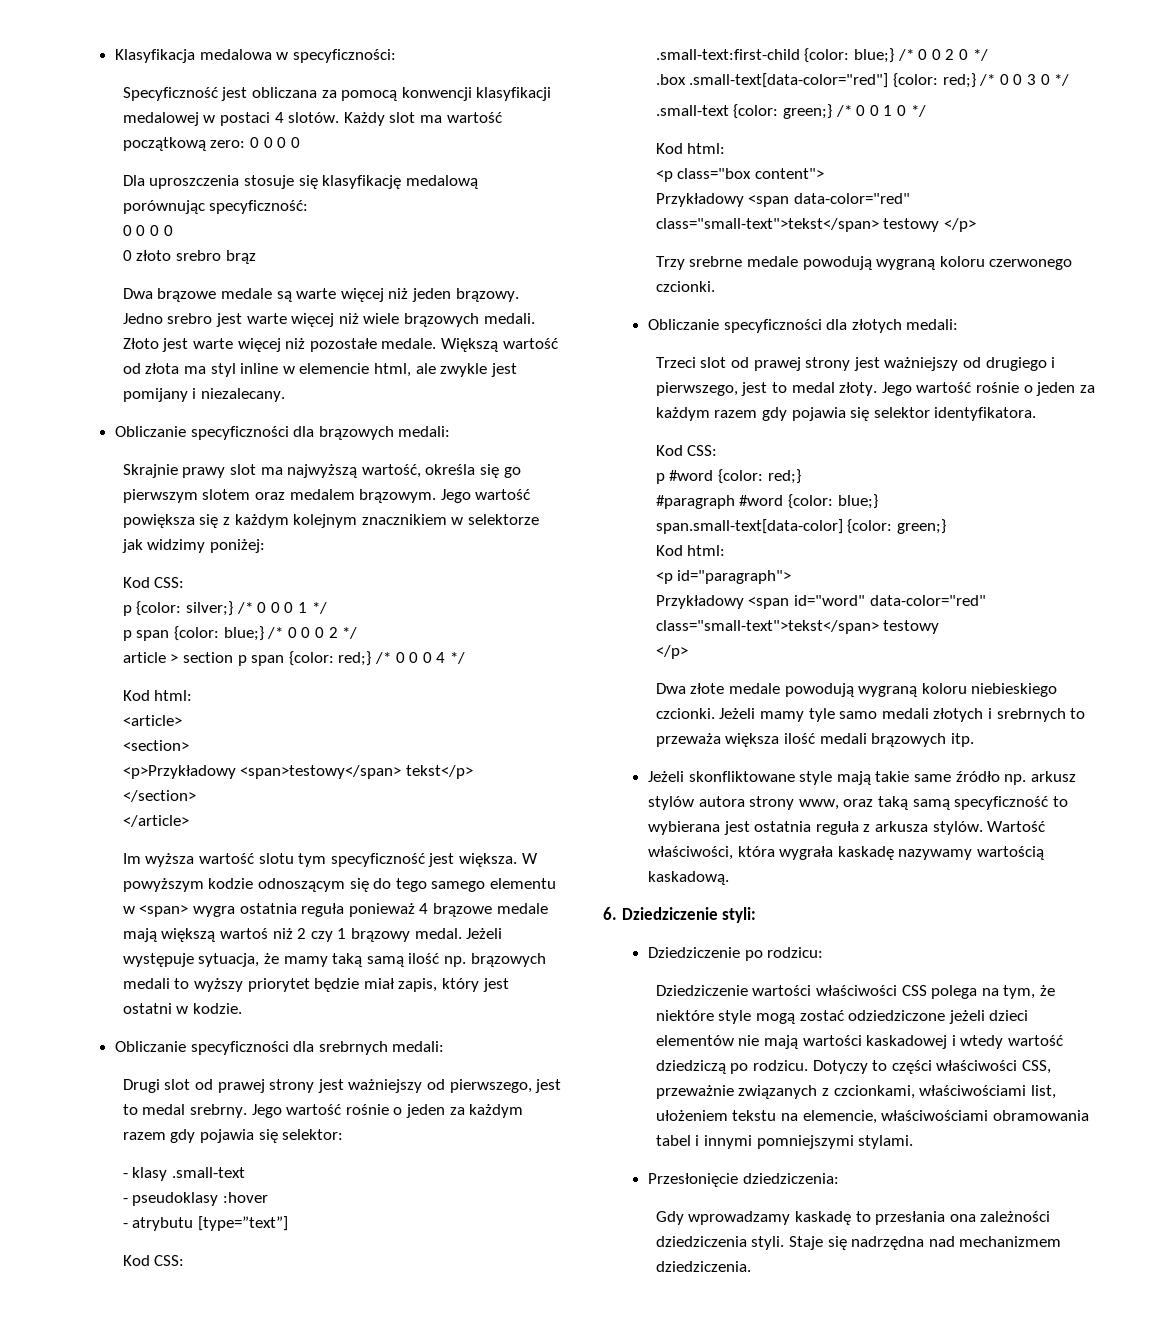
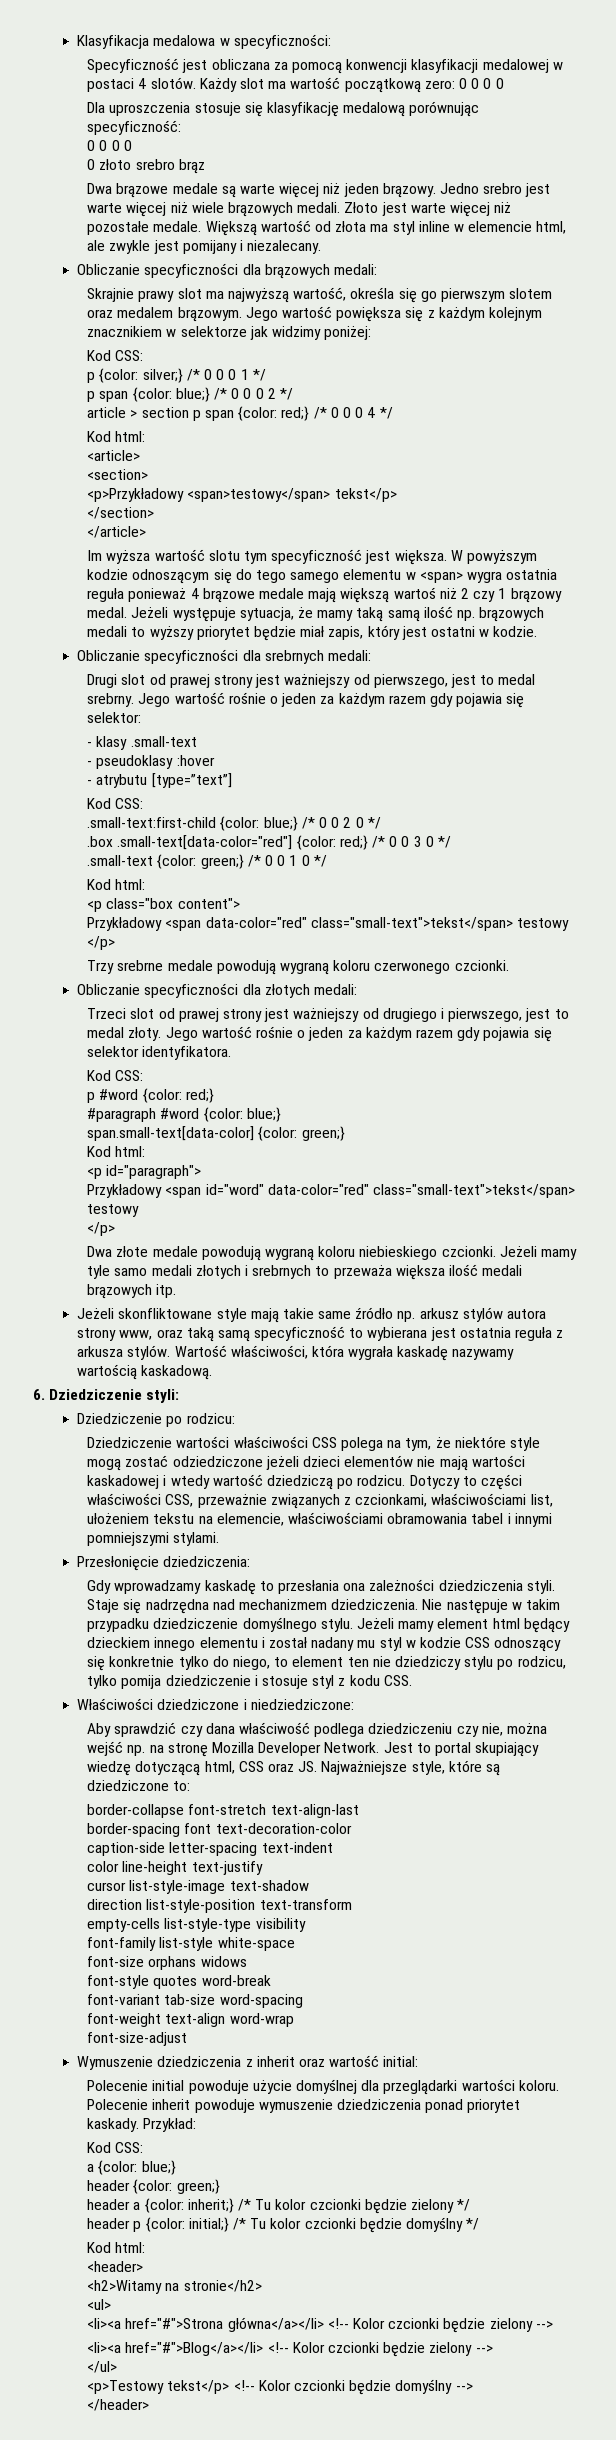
(751, 1266) none -> [422,1599,560,1614] [87,1617,570,1633] [87,1637,562,1652] [87,1656,566,1671] [87,1675,412,1689] [77,1698,354,1710] [87,1722,547,1737] [87,1741,540,1757] [87,1760,500,1776] [87,1780,191,1791] [87,1804,359,1818] [87,1823,352,1837] [87,1842,333,1856] [87,1861,263,1875] [87,1880,309,1894] [87,1899,352,1913] [87,1918,306,1932] [87,1937,295,1951] [87,1956,247,1970] [87,1975,271,1989] [87,1994,303,2008] [87,2013,294,2027] [87,2032,188,2046] [77,2055,419,2070] [87,2079,559,2095] [87,2099,521,2113] [87,2118,197,2132] [87,2142,144,2153] [87,2160,176,2175] [87,2179,220,2194] [87,2198,471,2214] [87,2217,480,2233] [87,2242,146,2253] [87,2261,144,2272] [87,2280,262,2294] [87,2299,112,2310] [87,2317,553,2333] [87,2342,493,2357] [87,2361,118,2373] [87,2379,473,2395] [87,2399,150,2411] Nie następuje w takim przypadku dziedziczenie domyślnego stylu. Jeżeli mamy element html będący dzieckiem innego elementu i został nadany mu styl w kodzie CSS odnoszący się konkretnie tylko do niego, to element ten nie dziedziczy stylu po rodzicu, tylko pomija dziedziczenie i stosuje styl z kodu CSS. // Właściwości dziedziczone i niedziedziczone: // Aby sprawdzić czy dana właściwość podlega dziedziczeniu czy nie, można wejść np. na stronę Mozilla Developer Network. Jest to portal skupiający wiedzę dotyczącą html, CSS oraz JS. Najważniejsze style, które są dziedziczone to: // border-collapse font-stretch text-align-last // border-spacing font text-decoration-color // caption-side letter-spacing text-indent // color line-height text-justify // cursor list-style-image text-shadow // direction list-style-position text-transform // empty-cells list-style-type visibility // font-family list-style white-space // font-size orphans widows // font-style quotes word-break // font-variant tab-size word-spacing // font-weight text-align word-wrap // font-size-adjust // Wymuszenie dziedziczenia z inherit oraz wartość initial: // Polecenie initial powoduje użycie domyślnej dla przeglądarki wartości koloru. Polecenie inherit powoduje wymuszenie dziedziczenia ponad priorytet kaskady. Przykład: // Kod CSS: // a {color: blue;} // header {color: green;} // header a {color: inherit;} /* Tu kolor czcionki będzie zielony */ // header p {color: initial;} /* Tu kolor czcionki będzie domyślny */ // Kod html: // <header> // <h2>Witamy na stronie</h2> // <ul> // <li><a href="#">Strona główna</a></li> <!-- Kolor czcionki będzie zielony --> // <li><a href="#">Blog</a></li> <!-- Kolor czcionki będzie zielony --> // </ul> // <p>Testowy tekst</p> <!-- Kolor czcionki będzie domyślny --> // </header>

